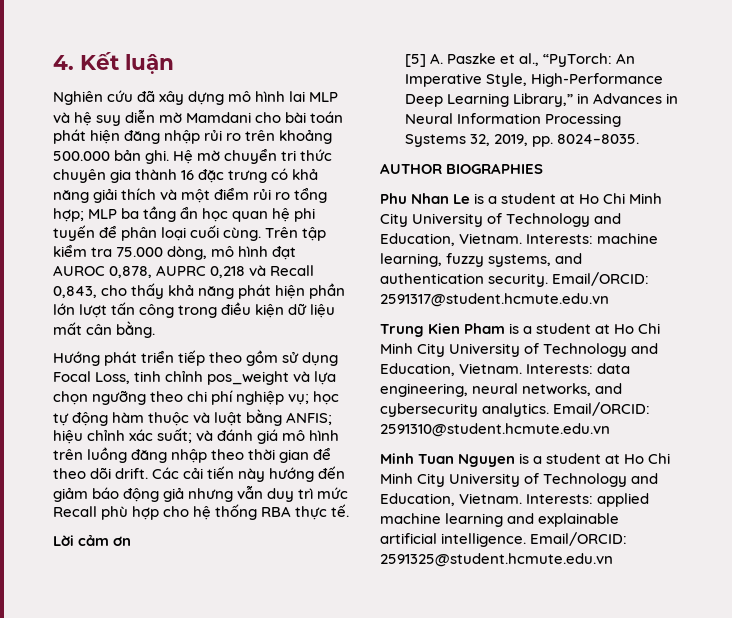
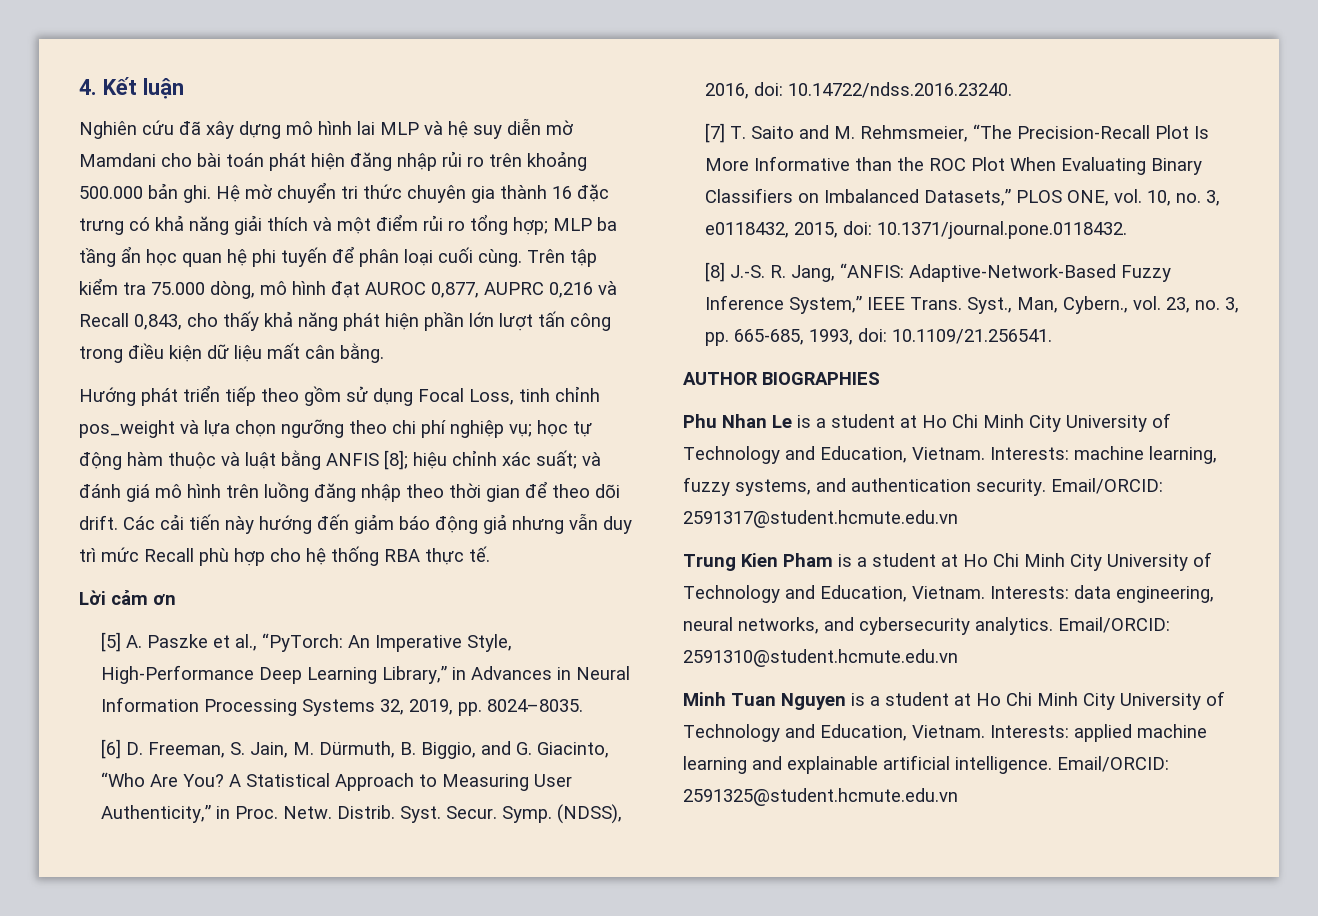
[109,265,246,278] 0,878, AUPRC 0,218 -> [431,282,593,298] 0,877, AUPRC 0,216
[286,412,333,425] ANFIS; -> [326,450,408,470] ANFIS [8];
(640, 139) none -> [100,739,609,759] [100,772,572,791] [100,804,622,824] [704,82,1012,99] [704,123,1209,143] [704,156,1202,175] [704,188,1220,206] [704,221,1127,239] [704,262,1171,282] [704,295,1239,314] [704,328,1052,346] // [6] D. Freeman, S. Jain, M. Dürmuth, B. Biggio, and G. Giacinto, “Who Are You? A Statistical Approach to Measuring User Authenticity,” in Proc. Netw. Distrib. Syst. Secur. Symp. (NDSS), 2016, doi: 10.14722/ndss.2016.23240. // [7] T. Saito and M. Rehmsmeier, “The Precision-Recall Plot Is More Informative than the ROC Plot When Evaluating Binary Classifiers on Imbalanced Datasets,” PLOS ONE, vol. 10, no. 3, e0118432, 2015, doi: 10.1371/journal.pone.0118432. // [8] J.-S. R. Jang, “ANFIS: Adaptive-Network-Based Fuzzy Inference System,” IEEE Trans. Syst., Man, Cybern., vol. 23, no. 3, pp. 665-685, 1993, doi: 10.1109/21.256541.

